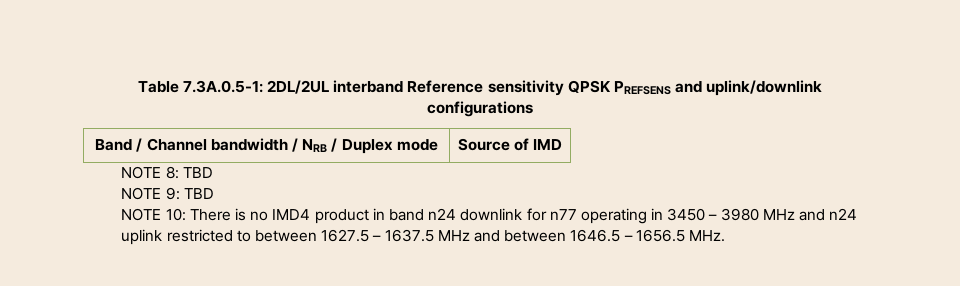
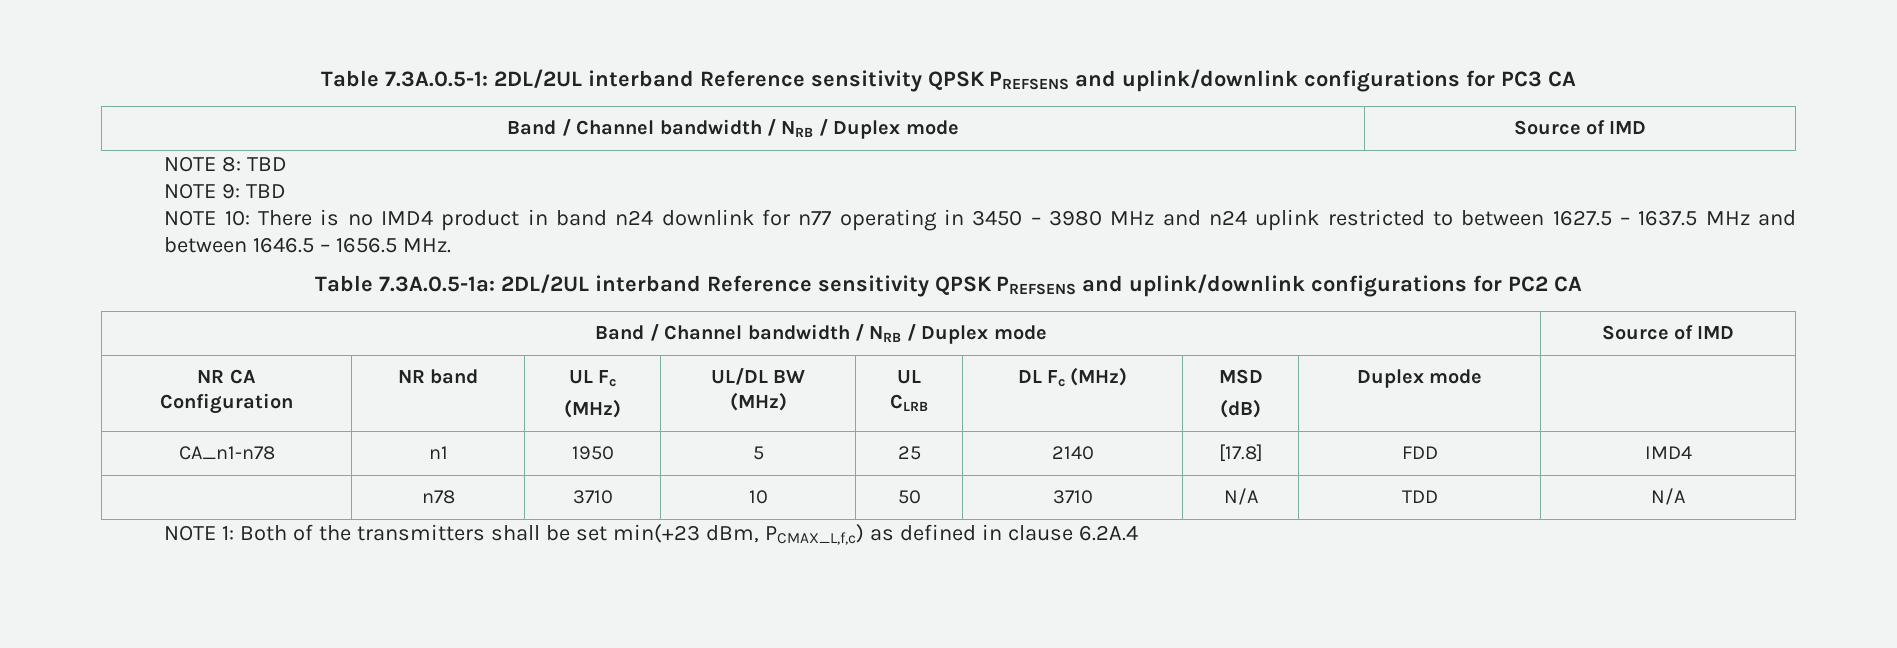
(533, 109) none -> [1466,70,1577,87] for PC3 CA
(725, 236) none -> [314,274,1583,297] [595,324,1047,344] [1601,325,1735,340] [197,369,256,384] [160,393,293,414] [397,369,479,384] [568,370,617,387] [564,399,621,418] [710,368,806,385] [729,392,787,411] [897,370,921,384] [890,394,928,411] [1017,367,1128,387] [1218,369,1263,384] [1220,399,1261,418] [1356,369,1483,388] [178,446,275,460] [428,446,448,459] [571,446,614,460] [752,446,764,460] [897,446,921,460] [1051,446,1094,460] [1218,444,1263,462] [1401,446,1438,459] [1644,446,1692,459] [421,490,455,504] [572,490,613,504] [748,490,768,504] [897,490,921,504] [1052,490,1093,504] [1223,488,1258,505] [1401,490,1438,503] [1651,488,1685,505] [164,524,1138,545] // Table 7.3A.0.5-1a: 2DL/2UL interband Reference sensitivity QPSK PREFSENS and uplink/downlink configurations for PC2 CA // Band / Channel bandwidth / NRB / Duplex mode | Source of IMD // NR CA // Configuration | NR band | UL Fc // (MHz) | UL/DL BW // (MHz) | UL // CLRB | DL Fc (MHz) | MSD // (dB) | Duplex mode | // CA_n1-n78 | n1 | 1950 | 5 | 25 | 2140 | [17.8] | FDD | IMD4 // | n78 | 3710 | 10 | 50 | 3710 | N/A | TDD | N/A // NOTE 1: Both of the transmitters shall be set min(+23 dBm, PCMAX_L,f,c) as defined in clause 6.2A.4

